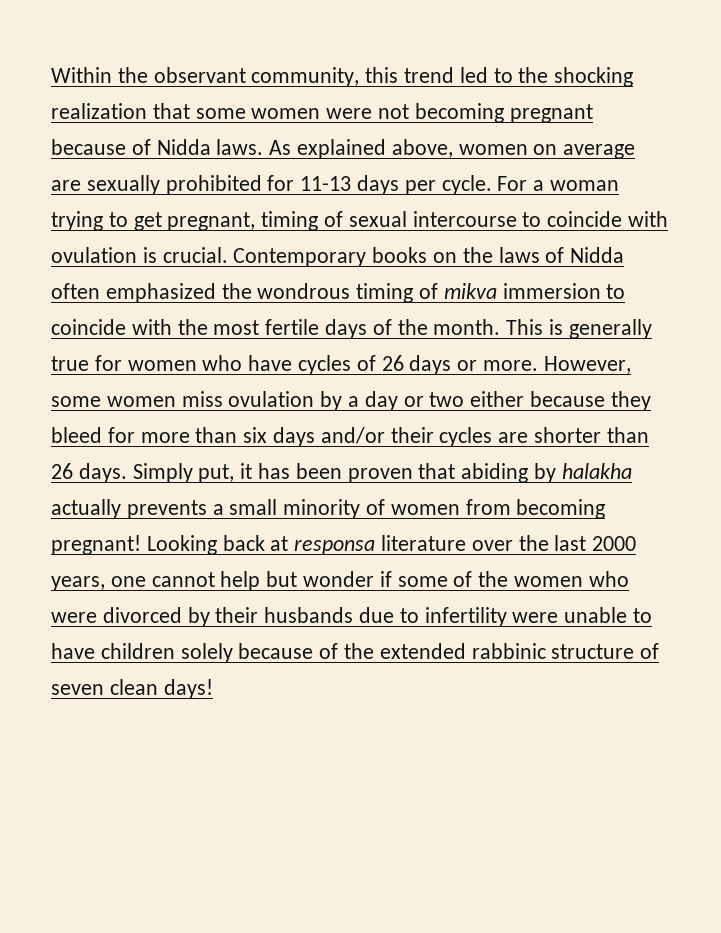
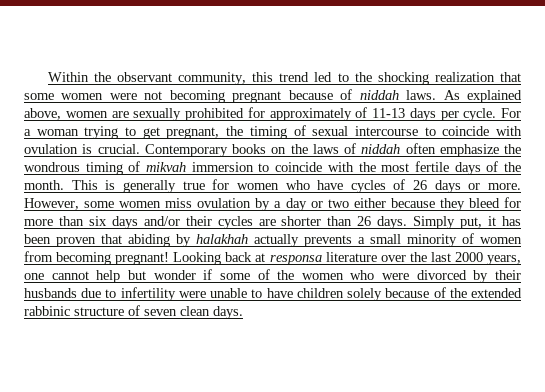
[156,139,211,155] Nidda -> [359,90,399,100] niddah
[533,144,636,159] on average -> (108, 114) none
(295, 183) none -> [269,107,368,121] approximately of
(256, 221) none -> [226,126,244,136] the
[570,247,625,263] [51,283,216,303] Nidda often emphasized -> [361,143,499,157] niddah often emphasize
[443,283,497,299] mikva -> [146,162,187,172] mikvah
[561,463,632,479] halakha -> [196,234,248,244] halakhah
[163,679,213,699] days! -> [213,306,243,319] days.

